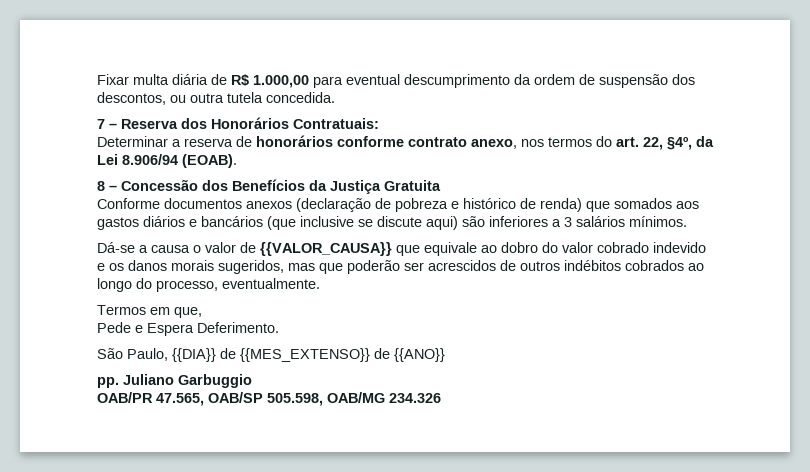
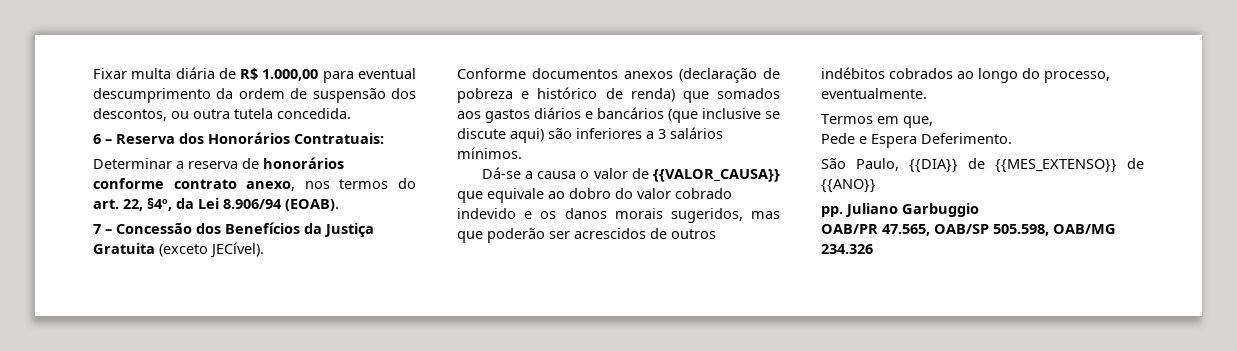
[97,119,105,129] 7 -> [93,134,101,144] 6
[97,181,105,191] 8 -> [93,224,101,234] 7
(441, 185) none -> [159,242,264,258] (exceto JECível).

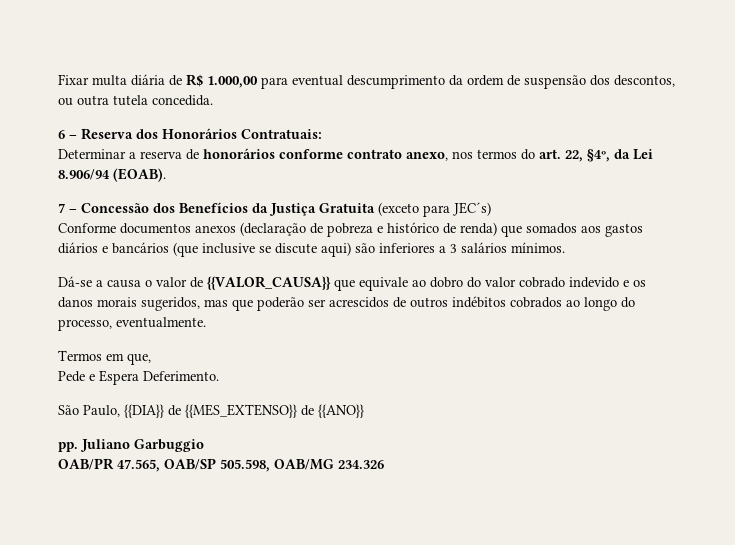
[210,242,264,258] JECível). -> [423,202,491,217] para JEC´s)

